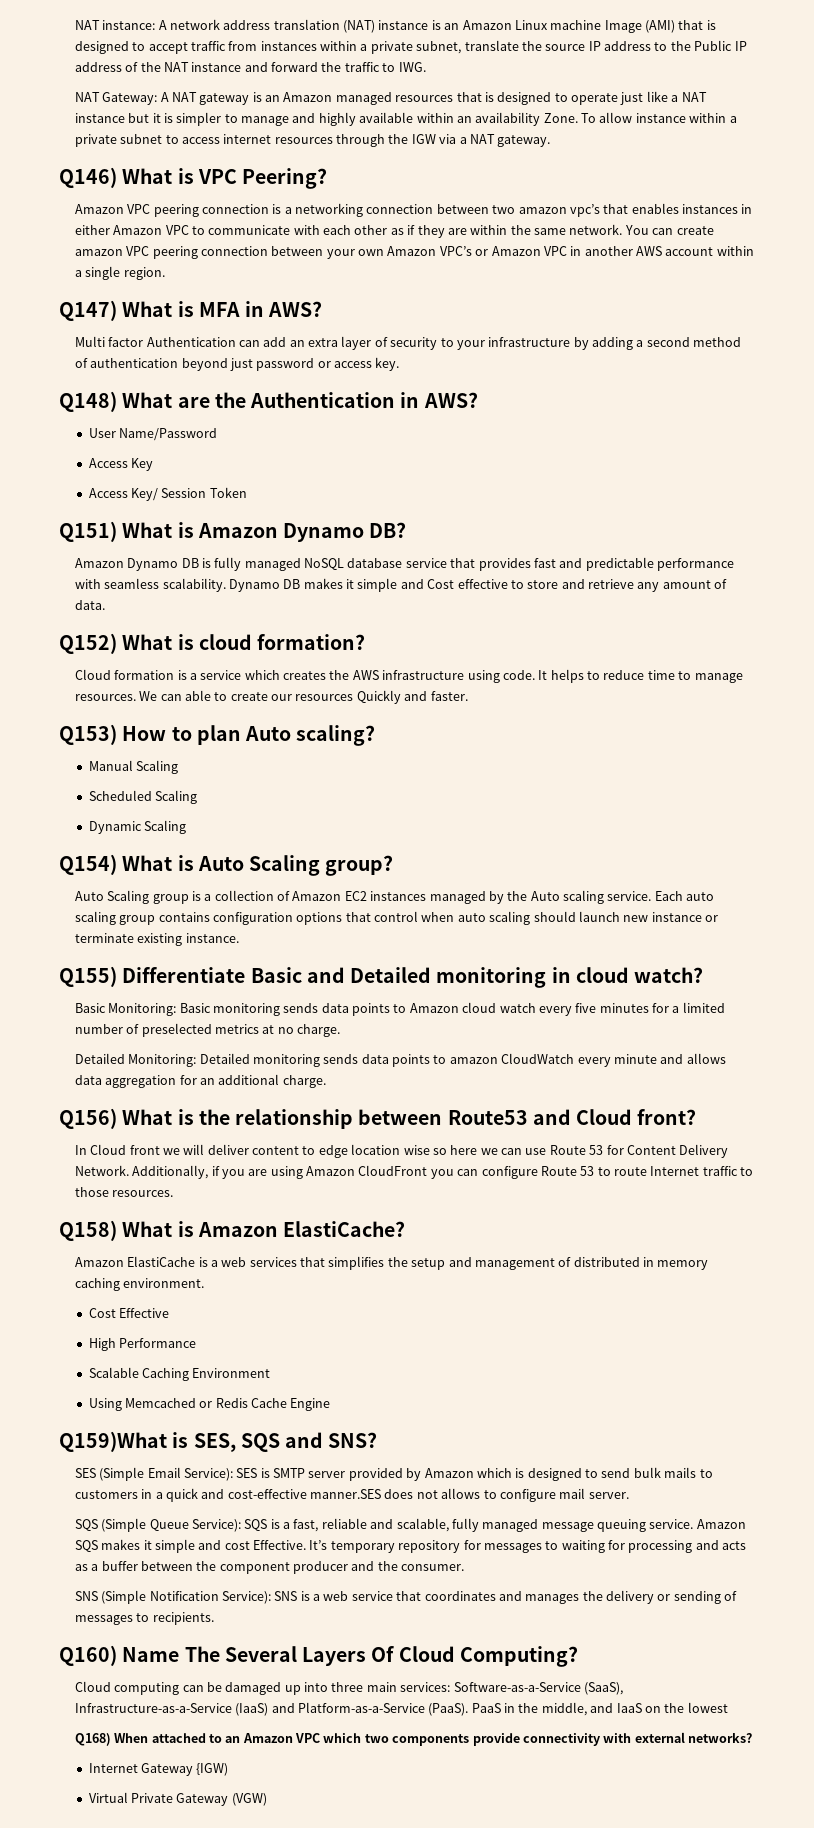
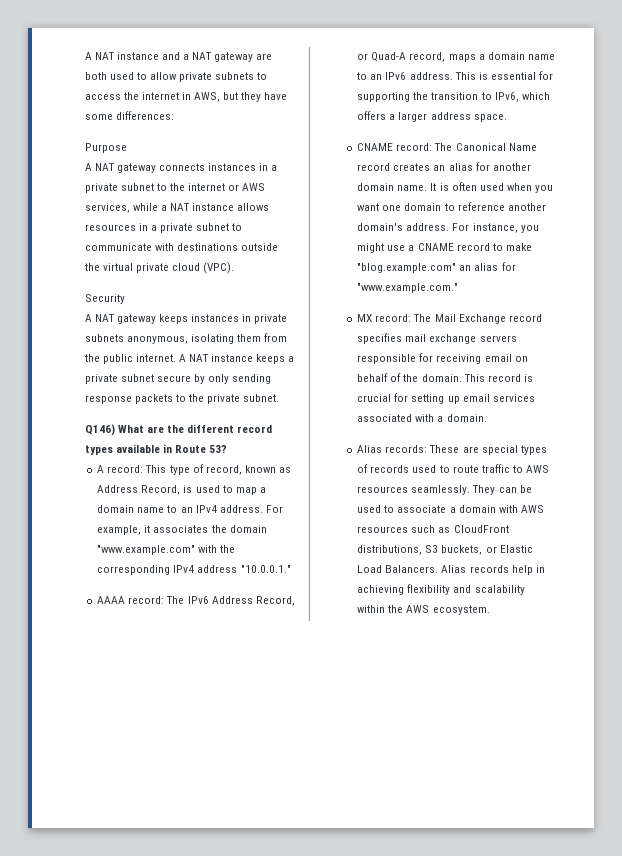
[74,19,716,33] [74,40,747,54] [74,62,426,72] [74,91,707,105] [74,112,737,126] [74,134,551,147] [59,167,328,189] [74,203,753,217] [74,224,714,238] [74,246,754,259] [74,266,165,280] [59,300,323,321] [74,336,742,350] [74,357,400,371] [59,391,478,412] [88,428,217,441] [88,458,153,471] [88,487,247,501] [59,521,407,542] [74,557,735,571] [74,578,728,592] [74,600,105,610] [59,633,366,654] [74,669,743,683] [74,690,468,704] [59,724,376,746] [88,760,178,774] [88,790,197,804] [88,820,186,834] [59,854,394,876] [74,890,715,904] [74,911,719,925] [74,933,239,946] [59,966,704,988] [74,1002,725,1016] [74,1023,341,1037] [74,1053,726,1067] [74,1074,326,1088] [59,1108,697,1129] [74,1144,729,1158] [74,1165,754,1179] [74,1187,174,1197] [59,1220,406,1241] [74,1256,709,1270] [74,1278,205,1291] [88,1308,169,1318] [88,1338,196,1351] [88,1367,271,1381] [88,1398,331,1411] [59,1431,378,1452] [74,1467,713,1481] [74,1488,629,1502] [74,1518,746,1532] [74,1539,747,1553] [74,1561,465,1574] [74,1590,738,1604] [74,1612,214,1625] [59,1645,578,1667] [74,1681,623,1695] [74,1702,728,1716] [74,1732,753,1746] [88,1763,229,1776] [88,1792,267,1806] NAT instance: A network address translation (NAT) instance is an Amazon Linux machine Image (AMI) that is designed to accept traffic from instances within a private subnet, translate the source IP address to the Public IP address of the NAT instance and forward the traffic to IWG. // NAT Gateway: A NAT gateway is an Amazon managed resources that is designed to operate just like a NAT instance but it is simpler to manage and highly available within an availability Zone. To allow instance within a private subnet to access internet resources through the IGW via a NAT gateway. // Q146) What is VPC Peering? // Amazon VPC peering connection is a networking connection between two amazon vpc’s that enables instances in either Amazon VPC to communicate with each other as if they are within the same network. You can create amazon VPC peering connection between your own Amazon VPC’s or Amazon VPC in another AWS account within a single region. // Q147) What is MFA in AWS? // Multi factor Authentication can add an extra layer of security to your infrastructure by adding a second method of authentication beyond just password or access key. // Q148) What are the Authentication in AWS? // User Name/Password // Access Key // Access Key/ Session Token // Q151) What is Amazon Dynamo DB? // Amazon Dynamo DB is fully managed NoSQL database service that provides fast and predictable performance with seamless scalability. Dynamo DB makes it simple and Cost effective to store and retrieve any amount of data. // Q152) What is cloud formation? // Cloud formation is a service which creates the AWS infrastructure using code. It helps to reduce time to manage resources. We can able to create our resources Quickly and faster. // Q153) How to plan Auto scaling? // Manual Scaling // Scheduled Scaling // Dynamic Scaling // Q154) What is Auto Scaling group? // Auto Scaling group is a collection of Amazon EC2 instances managed by the Auto scaling service. Each auto scaling group contains configuration options that control when auto scaling should launch new instance or terminate existing instance. // Q155) Differentiate Basic and Detailed monitoring in cloud watch? // Basic Monitoring: Basic monitoring sends data points to Amazon cloud watch every five minutes for a limited number of preselected metrics at no charge. // Detailed Monitoring: Detailed monitoring sends data points to amazon CloudWatch every minute and allows data aggregation for an additional charge. // Q156) What is the relationship between Route53 and Cloud front? // In Cloud front we will deliver content to edge location wise so here we can use Route 53 for Content Delivery Network. Additionally, if you are using Amazon CloudFront you can configure Route 53 to route Internet traffic to those resources. // Q158) What is Amazon ElastiCache? // Amazon ElastiCache is a web services that simplifies the setup and management of distributed in memory caching environment. // Cost Effective // High Performance // Scalable Caching Environment // Using Memcached or Redis Cache Engine // Q159)What is SES, SQS and SNS? // SES (Simple Email Service): SES is SMTP server provided by Amazon which is designed to send bulk mails to customers in a quick and cost-effective manner.SES does not allows to configure mail server. // SQS (Simple Queue Service): SQS is a fast, reliable and scalable, fully managed message queuing service. Amazon SQS makes it simple and cost Effective. It’s temporary repository for messages to waiting for processing and acts as a buffer between the component producer and the consumer. // SNS (Simple Notification Service): SNS is a web service that coordinates and manages the delivery or sending of messages to recipients. // Q160) Name The Several Layers Of Cloud Computing? // Cloud computing can be damaged up into three main services: Software-as-a-Service (SaaS), Infrastructure-as-a-Service (IaaS) and Platform-as-a-Service (PaaS). PaaS in the middle, and IaaS on the lowest // Q168) When attached to an Amazon VPC which two components provide connectivity with external networks? // Internet Gateway {IGW) // Virtual Private Gateway (VGW) -> [84,52,273,62] [84,72,268,82] [84,92,288,102] [84,111,174,120] [84,143,127,153] [84,163,278,173] [84,183,266,193] [84,203,270,213] [84,223,243,233] [84,243,278,251] [84,262,234,274] [84,294,125,304] [84,314,288,324] [84,333,287,344] [84,354,295,364] [84,374,272,384] [84,394,280,404] [84,424,273,436] [84,444,227,455] [97,464,291,475] [97,485,266,495] [97,505,283,513] [97,525,267,535] [97,545,236,555] [97,565,291,575] [97,596,295,606] [357,52,555,62] [357,71,553,80] [357,92,550,102] [357,111,507,122] [357,143,537,151] [357,162,531,171] [357,182,553,193] [357,202,546,211] [357,223,539,233] [357,243,532,253] [357,262,516,273] [357,283,459,293] [357,314,542,324] [357,333,517,344] [357,353,528,364] [357,373,533,382] [357,393,535,404] [357,414,487,422] [357,445,547,455] [357,464,549,473] [357,485,532,495] [357,505,544,513] [357,525,509,533] [357,545,533,555] [357,565,545,575] [357,584,525,595] [357,605,490,615] A NAT instance and a NAT gateway are both used to allow private subnets to access the internet in AWS, but they have some differences: // Purpose // A NAT gateway connects instances in a private subnet to the internet or AWS services, while a NAT instance allows resources in a private subnet to communicate with destinations outside the virtual private cloud (VPC). // Security // A NAT gateway keeps instances in private subnets anonymous, isolating them from the public internet. A NAT instance keeps a private subnet secure by only sending response packets to the private subnet. // Q146) What are the different record types available in Route 53? // A record: This type of record, known as Address Record, is used to map a domain name to an IPv4 address. For example, it associates the domain "www.example.com" with the corresponding IPv4 address "10.0.0.1." // AAAA record: The IPv6 Address Record, or Quad-A record, maps a domain name to an IPv6 address. This is essential for supporting the transition to IPv6, which offers a larger address space. // CNAME record: The Canonical Name record creates an alias for another domain name. It is often used when you want one domain to reference another domain's address. For instance, you might use a CNAME record to make "blog.example.com" an alias for "www.example.com." // MX record: The Mail Exchange record specifies mail exchange servers responsible for receiving email on behalf of the domain. This record is crucial for setting up email services associated with a domain. // Alias records: These are special types of records used to route traffic to AWS resources seamlessly. They can be used to associate a domain with AWS resources such as CloudFront distributions, S3 buckets, or Elastic Load Balancers. Alias records help in achieving flexibility and scalability within the AWS ecosystem.

